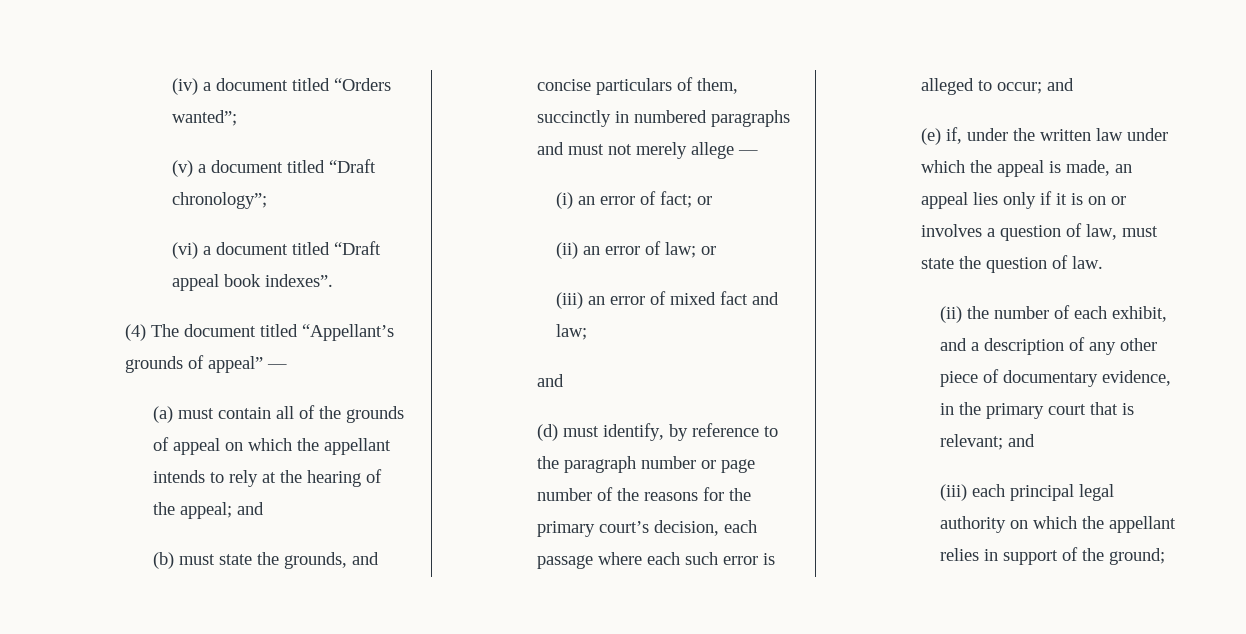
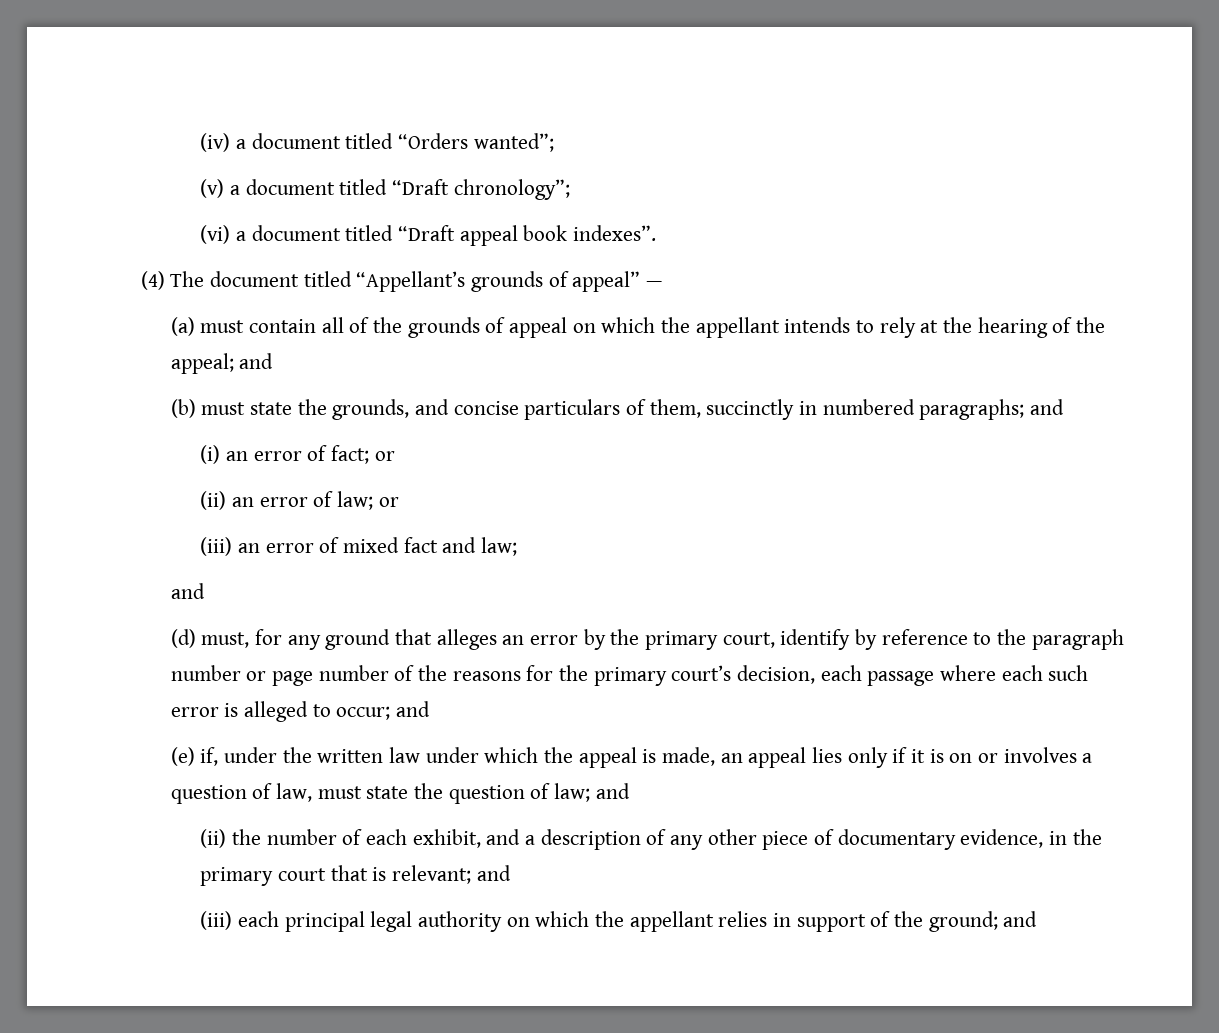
[710,110,790,127] [536,142,758,159] paragraphs and must not merely allege — -> [919,399,1064,420] paragraphs; and
[562,423,664,441] must identify, -> [201,629,851,650] must, for any ground that alleges an error by the primary court, identify
[1071,256,1103,269] law. -> [553,783,630,802] law; and
(1165, 556) none -> [1003,911,1038,927] and

